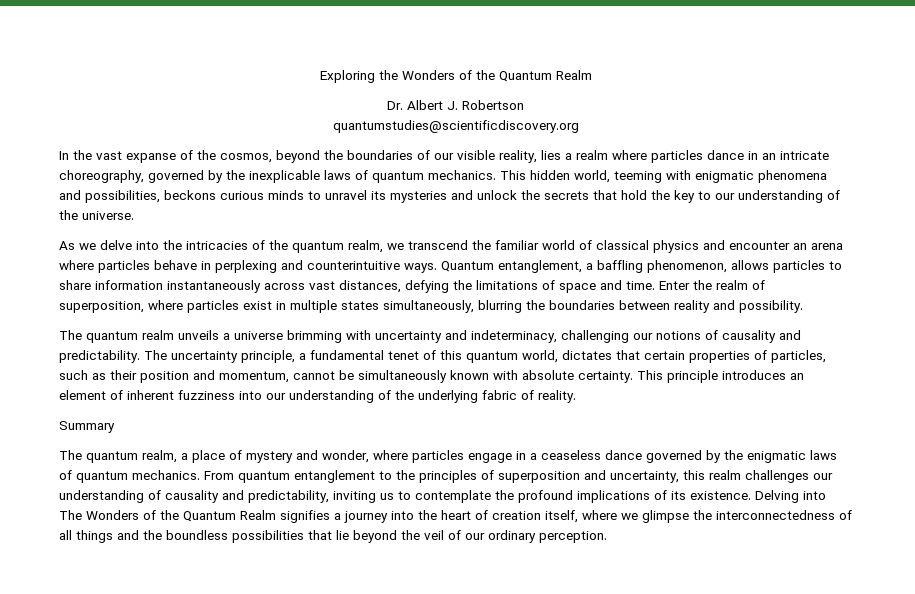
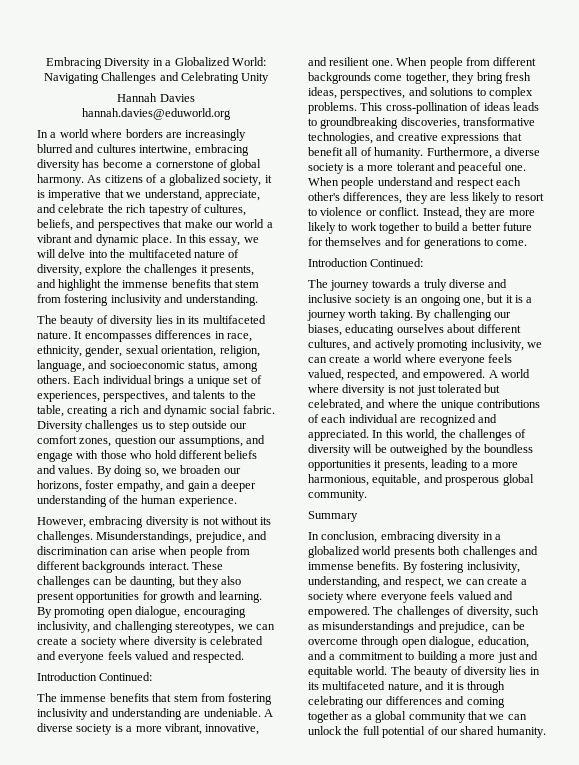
[319,70,592,83] [387,100,524,110] [332,120,579,133] [59,150,829,163] [59,170,827,183] [59,190,840,203] [59,210,134,220] [59,240,843,253] [59,260,842,273] [59,280,765,293] [59,300,803,313] [59,330,801,343] [59,350,826,363] [59,370,804,383] [59,390,576,403] [59,421,115,433] [59,450,837,463] [59,470,833,483] [59,490,826,503] [59,510,852,523] [59,530,607,543] Exploring the Wonders of the Quantum Realm // Dr. Albert J. Robertson // quantumstudies@scientificdiscovery.org // In the vast expanse of the cosmos, beyond the boundaries of our visible reality, lies a realm where particles dance in an intricate choreography, governed by the inexplicable laws of quantum mechanics. This hidden world, teeming with enigmatic phenomena and possibilities, beckons curious minds to unravel its mysteries and unlock the secrets that hold the key to our understanding of the universe. // As we delve into the intricacies of the quantum realm, we transcend the familiar world of classical physics and encounter an arena where particles behave in perplexing and counterintuitive ways. Quantum entanglement, a baffling phenomenon, allows particles to share information instantaneously across vast distances, defying the limitations of space and time. Enter the realm of superposition, where particles exist in multiple states simultaneously, blurring the boundaries between reality and possibility. // The quantum realm unveils a universe brimming with uncertainty and indeterminacy, challenging our notions of causality and predictability. The uncertainty principle, a fundamental tenet of this quantum world, dictates that certain properties of particles, such as their position and momentum, cannot be simultaneously known with absolute certainty. This principle introduces an element of inherent fuzziness into our understanding of the underlying fabric of reality. // Summary // The quantum realm, a place of mystery and wonder, where particles engage in a ceaseless dance governed by the enigmatic laws of quantum mechanics. From quantum entanglement to the principles of superposition and uncertainty, this realm challenges our understanding of causality and predictability, inviting us to contemplate the profound implications of its existence. Delving into The Wonders of the Quantum Realm signifies a journey into the heart of creation itself, where we glimpse the interconnectedness of all things and the boundless possibilities that lie beyond the veil of our ordinary perception. -> [46,57,266,69] [43,72,270,84] [117,93,195,102] [82,108,231,120] [37,129,247,141] [37,144,249,156] [37,159,262,171] [37,174,272,186] [37,189,260,201] [37,204,247,216] [37,219,273,231] [37,234,259,246] [37,249,240,258] [37,264,254,276] [37,279,260,291] [37,294,258,306] [37,315,266,327] [37,330,252,342] [37,345,260,357] [37,360,258,372] [37,375,262,387] [37,390,256,402] [37,405,275,417] [37,420,248,432] [37,435,265,447] [37,450,258,462] [37,465,241,477] [37,480,257,492] [37,495,237,507] [37,516,272,528] [37,531,268,543] [37,546,250,558] [37,561,224,573] [37,576,242,588] [37,591,262,603] [37,606,246,618] [37,621,275,633] [37,636,264,648] [37,651,244,663] [37,672,153,681] [37,693,273,705] [37,708,273,720] [37,723,260,735] [308,57,537,69] [308,72,531,84] [308,87,533,99] [308,102,539,114] [308,117,536,129] [308,132,522,144] [308,147,541,159] [308,162,526,174] [308,177,521,189] [308,192,544,204] [308,207,535,219] [308,222,532,234] [308,237,528,249] [308,258,424,267] [308,279,508,291] [308,294,533,306] [307,309,511,321] [308,324,521,336] [308,339,542,351] [308,354,513,366] [308,369,530,381] [308,384,501,396] [308,399,540,411] [308,414,497,426] [308,429,527,441] [308,444,534,456] [308,459,519,471] [308,474,534,486] [308,490,367,501] [308,511,358,522] [308,531,501,543] [308,546,538,558] [308,561,520,573] [308,576,528,588] [308,591,513,603] [308,606,539,618] [308,621,525,633] [308,636,529,648] [308,651,538,663] [308,666,540,678] [308,681,506,693] [308,696,505,708] [308,711,527,723] [308,726,546,738] Embracing Diversity in a Globalized World: Navigating Challenges and Celebrating Unity // Hannah Davies // hannah.davies@eduworld.org // In a world where borders are increasingly blurred and cultures intertwine, embracing diversity has become a cornerstone of global harmony. As citizens of a globalized society, it is imperative that we understand, appreciate, and celebrate the rich tapestry of cultures, beliefs, and perspectives that make our world a vibrant and dynamic place. In this essay, we will delve into the multifaceted nature of diversity, explore the challenges it presents, and highlight the immense benefits that stem from fostering inclusivity and understanding. // The beauty of diversity lies in its multifaceted nature. It encompasses differences in race, ethnicity, gender, sexual orientation, religion, language, and socioeconomic status, among others. Each individual brings a unique set of experiences, perspectives, and talents to the table, creating a rich and dynamic social fabric. Diversity challenges us to step outside our comfort zones, question our assumptions, and engage with those who hold different beliefs and values. By doing so, we broaden our horizons, foster empathy, and gain a deeper understanding of the human experience. // However, embracing diversity is not without its challenges. Misunderstandings, prejudice, and discrimination can arise when people from different backgrounds interact. These challenges can be daunting, but they also present opportunities for growth and learning. By promoting open dialogue, encouraging inclusivity, and challenging stereotypes, we can create a society where diversity is celebrated and everyone feels valued and respected. // Introduction Continued: // The immense benefits that stem from fostering inclusivity and understanding are undeniable. A diverse society is a more vibrant, innovative, and resilient one. When people from different backgrounds come together, they bring fresh ideas, perspectives, and solutions to complex problems. This cross-pollination of ideas leads to groundbreaking discoveries, transformative technologies, and creative expressions that benefit all of humanity. Furthermore, a diverse society is a more tolerant and peaceful one. When people understand and respect each other's differences, they are less likely to resort to violence or conflict. Instead, they are more likely to work together to build a better future for themselves and for generations to come. // Introduction Continued: // The journey towards a truly diverse and inclusive society is an ongoing one, but it is a journey worth taking. By challenging our biases, educating ourselves about different cultures, and actively promoting inclusivity, we can create a world where everyone feels valued, respected, and empowered. A world where diversity is not just tolerated but celebrated, and where the unique contributions of each individual are recognized and appreciated. In this world, the challenges of diversity will be outweighed by the boundless opportunities it presents, leading to a more harmonious, equitable, and prosperous global community. // Summary // In conclusion, embracing diversity in a globalized world presents both challenges and immense benefits. By fostering inclusivity, understanding, and respect, we can create a society where everyone feels valued and empowered. The challenges of diversity, such as misunderstandings and prejudice, can be overcome through open dialogue, education, and a commitment to building a more just and equitable world. The beauty of diversity lies in its multifaceted nature, and it is through celebrating our differences and coming together as a global community that we can unlock the full potential of our shared humanity.

